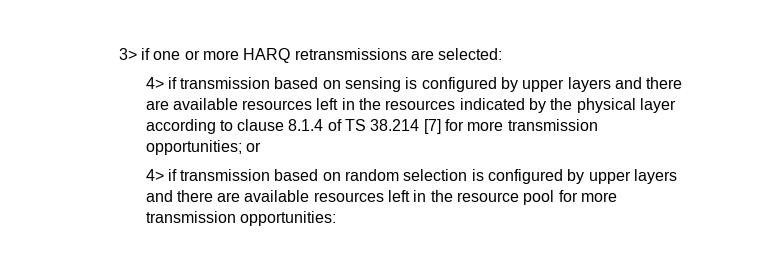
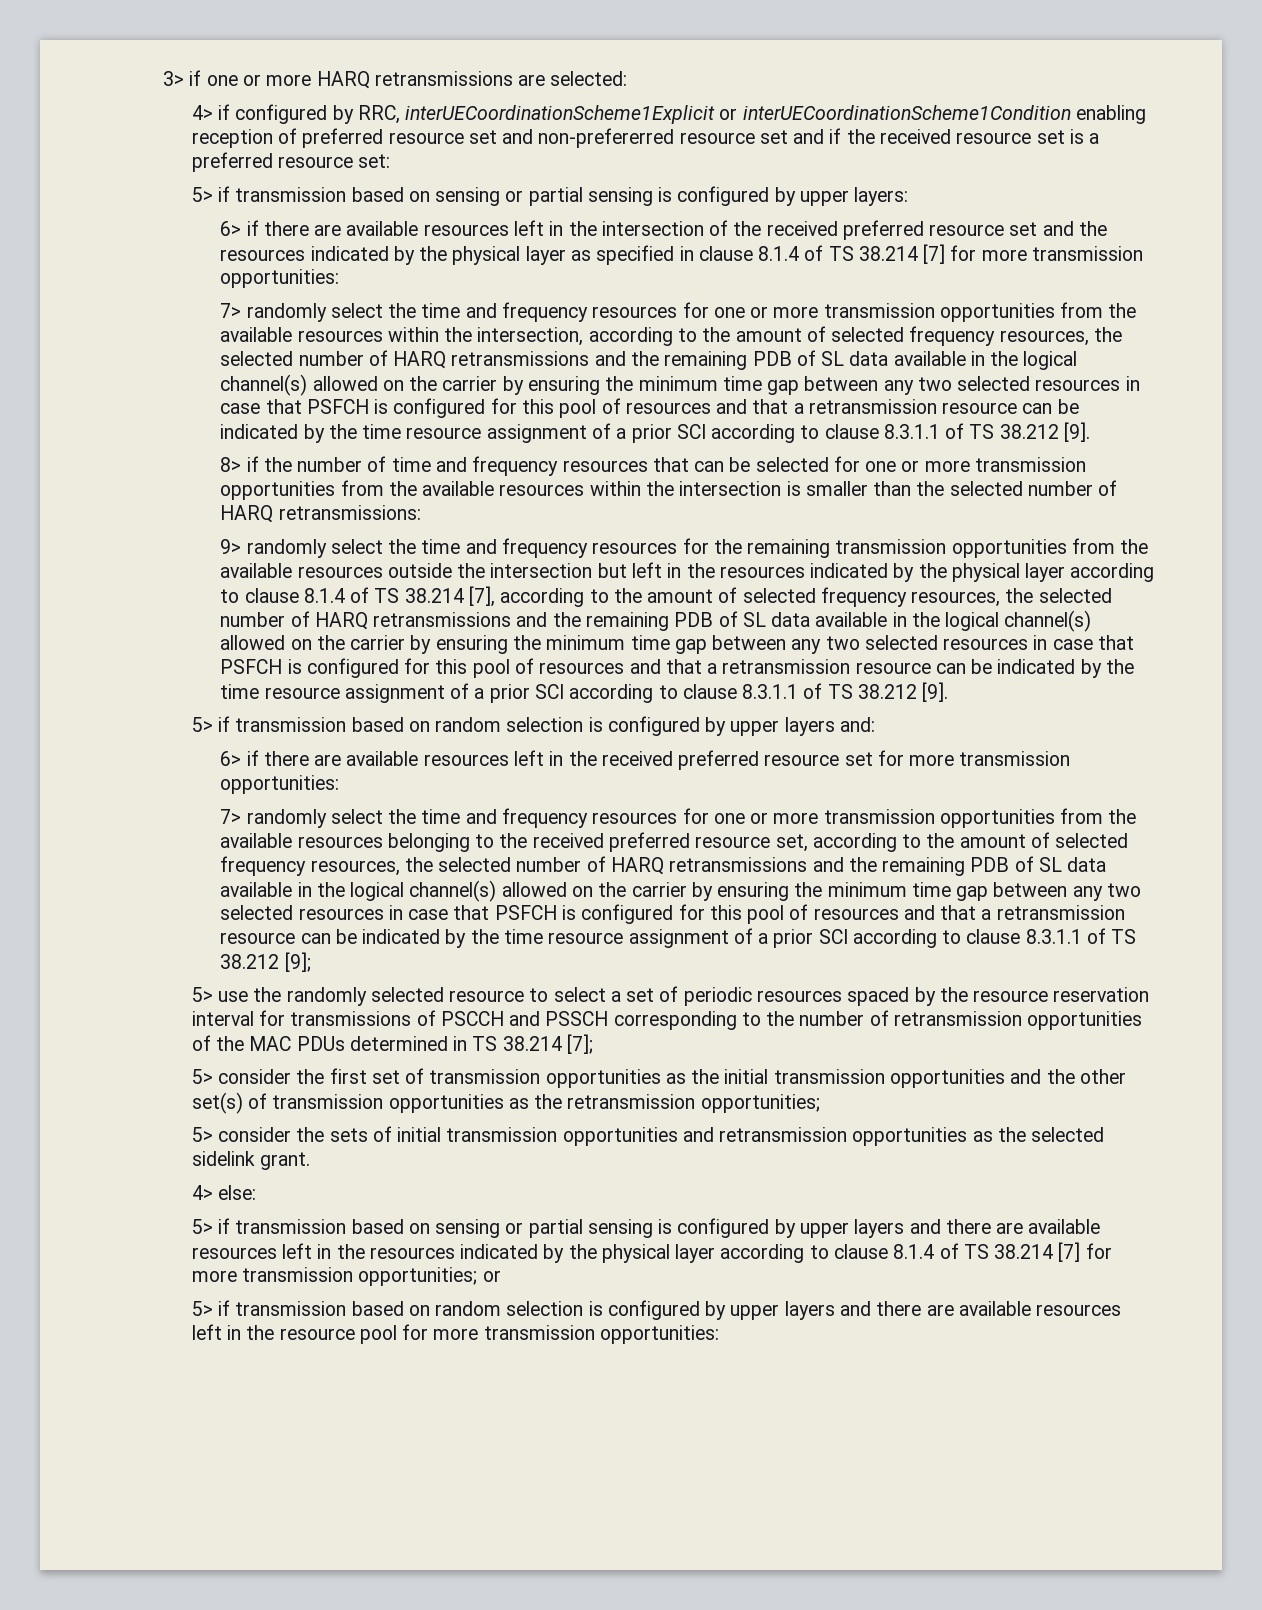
[180,77,341,89] transmission based on -> [235,104,1146,124] [191,128,1100,148] [191,152,391,172] [191,186,909,206] [220,220,1107,240] [220,244,1143,265] [220,269,340,288] [220,302,1137,322] [220,326,1122,346] [220,350,1078,370] [220,374,1140,396] [220,398,1079,418] [220,422,1090,443] [220,456,1086,476] [220,480,1118,500] [220,505,421,523] [220,538,1149,558] [220,562,1155,582] [220,586,1112,607] [220,610,1092,632] [220,635,1134,654] [220,658,1134,678] [220,682,949,703] [191,716,875,736] [220,750,1071,770] [220,775,340,794] [220,808,1137,828] [220,832,1129,852] [220,856,1107,876] [220,880,1141,902] [220,904,1125,924] [220,928,1137,948] [220,952,311,972] [191,986,1150,1006] [191,1010,1143,1030] [191,1034,593,1054] [191,1068,1126,1088] [191,1092,820,1114] [191,1126,1105,1146] [191,1151,311,1170] [191,1185,257,1200] [191,1218,583,1238] configured by RRC, interUECoordinationScheme1Explicit or interUECoordinationScheme1Condition enabling reception of preferred resource set and non-prefererred resource set and if the received resource set is a preferred resource set: // 5> if transmission based on sensing or partial sensing is configured by upper layers: // 6> if there are available resources left in the intersection of the received preferred resource set and the resources indicated by the physical layer as specified in clause 8.1.4 of TS 38.214 [7] for more transmission opportunities: // 7> randomly select the time and frequency resources for one or more transmission opportunities from the available resources within the intersection, according to the amount of selected frequency resources, the selected number of HARQ retransmissions and the remaining PDB of SL data available in the logical channel(s) allowed on the carrier by ensuring the minimum time gap between any two selected resources in case that PSFCH is configured for this pool of resources and that a retransmission resource can be indicated by the time resource assignment of a prior SCI according to clause 8.3.1.1 of TS 38.212 [9]. // 8> if the number of time and frequency resources that can be selected for one or more transmission opportunities from the available resources within the intersection is smaller than the selected number of HARQ retransmissions: // 9> randomly select the time and frequency resources for the remaining transmission opportunities from the available resources outside the intersection but left in the resources indicated by the physical layer according to clause 8.1.4 of TS 38.214 [7], according to the amount of selected frequency resources, the selected number of HARQ retransmissions and the remaining PDB of SL data available in the logical channel(s) allowed on the carrier by ensuring the minimum time gap between any two selected resources in case that PSFCH is configured for this pool of resources and that a retransmission resource can be indicated by the time resource assignment of a prior SCI according to clause 8.3.1.1 of TS 38.212 [9]. // 5> if transmission based on random selection is configured by upper layers and: // 6> if there are available resources left in the received preferred resource set for more transmission opportunities: // 7> randomly select the time and frequency resources for one or more transmission opportunities from the available resources belonging to the received preferred resource set, according to the amount of selected frequency resources, the selected number of HARQ retransmissions and the remaining PDB of SL data available in the logical channel(s) allowed on the carrier by ensuring the minimum time gap between any two selected resources in case that PSFCH is configured for this pool of resources and that a retransmission resource can be indicated by the time resource assignment of a prior SCI according to clause 8.3.1.1 of TS 38.212 [9]; // 5> use the randomly selected resource to select a set of periodic resources spaced by the resource reservation interval for transmissions of PSCCH and PSSCH corresponding to the number of retransmission opportunities of the MAC PDUs determined in TS 38.214 [7]; // 5> consider the first set of transmission opportunities as the initial transmission opportunities and the other set(s) of transmission opportunities as the retransmission opportunities; // 5> consider the sets of initial transmission opportunities and retransmission opportunities as the selected sidelink grant. // 4> else: // 5> if transmission based on sensing or partial
[145,169,164,181] 4> -> [191,1301,213,1316] 5>

